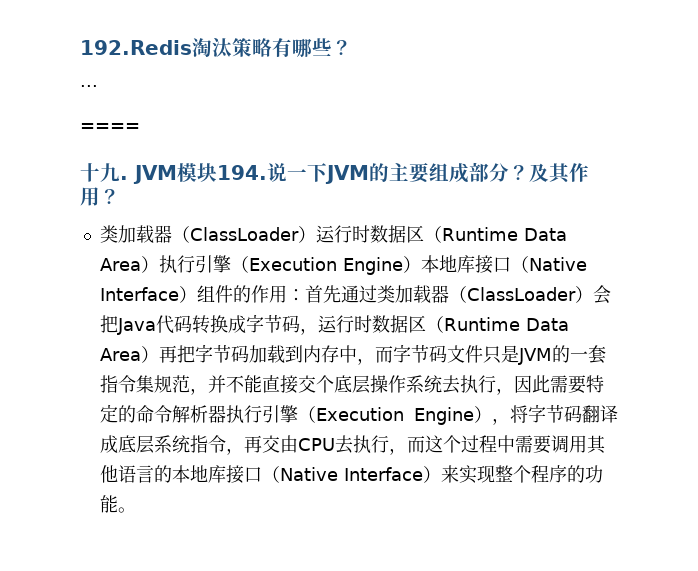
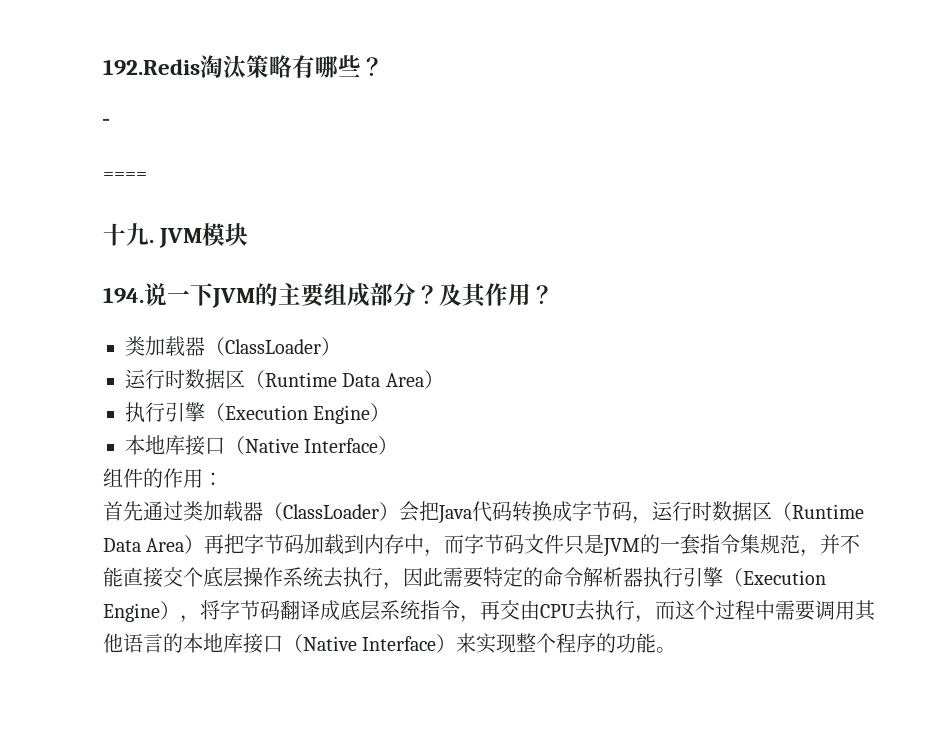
(217, 172) none -> (249, 234) //
[315,225,567,243] [99,255,587,275] [99,286,197,303] 运行时数据区（Runtime Data Area）执行引擎（Execution Engine）本地库接口（Native Interface） -> [125,369,444,389] [125,402,391,424] [125,435,399,456] // 运行时数据区（Runtime Data Area） // 执行引擎（Execution Engine） // 本地库接口（Native Interface） //
(305, 295) none -> (223, 479) //

